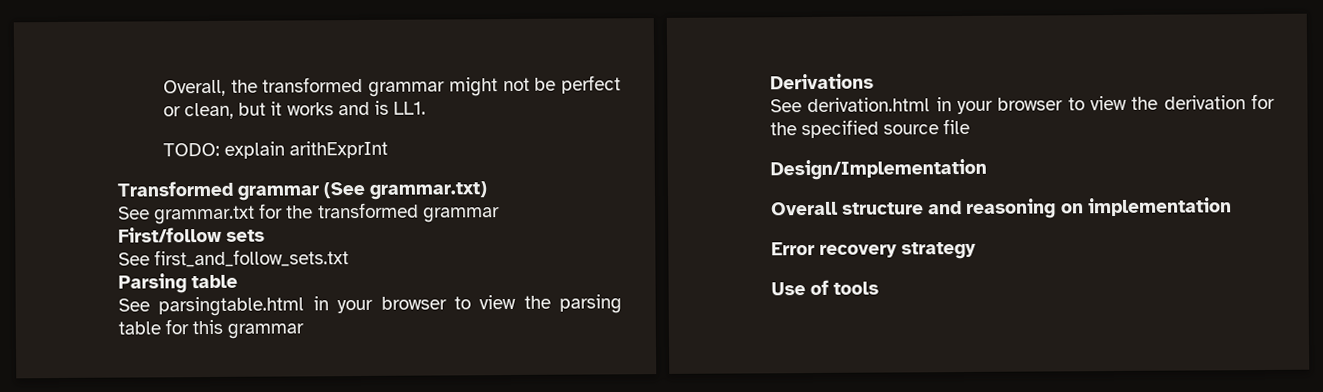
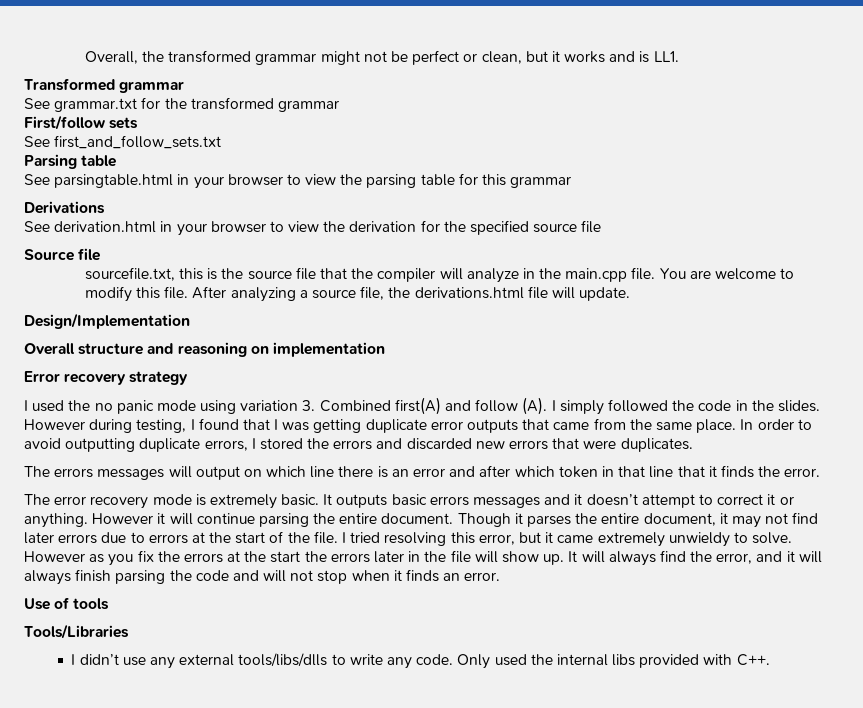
[163,140,389,159] // TODO: explain arithExprInt -> (679, 56) none
[323,181,489,200] (See grammar.txt) -> (185, 87) none
(971, 126) none -> [24,248,101,261] [84,267,795,283] [84,286,631,302] // Source file // sourcefile.txt, this is the source file that the compiler will analyze in the main.cpp file. You are welcome to modify this file. After analyzing a source file, the derivations.html file will update.
[771,279,880,296] Use of tools -> [24,397,820,415] [24,418,812,433] [24,438,693,452] [24,465,821,480] [24,494,794,509] [24,512,819,528] [24,531,793,547] [24,550,822,566] [24,569,501,585] [24,597,110,610] [24,624,129,639] [71,653,770,669] I used the no panic mode using variation 3. Combined first(A) and follow (A). I simply followed the code in the slides. However during testing, I found that I was getting duplicate error outputs that came from the same place. In order to avoid outputting duplicate errors, I stored the errors and discarded new errors that were duplicates. // The errors messages will output on which line there is an error and after which token in that line that it finds the error. // The error recovery mode is extremely basic. It outputs basic errors messages and it doesn’t attempt to correct it or anything. However it will continue parsing the entire document. Though it parses the entire document, it may not find later errors due to errors at the start of the file. I tried resolving this error, but it came extremely unwieldy to solve. However as you fix the errors at the start the errors later in the file will show up. It will always find the error, and it will always finish parsing the code and will not stop when it finds an error. // Use of tools // Tools/Libraries // I didn’t use any external tools/libs/dlls to write any code. Only used the internal libs provided with C++.

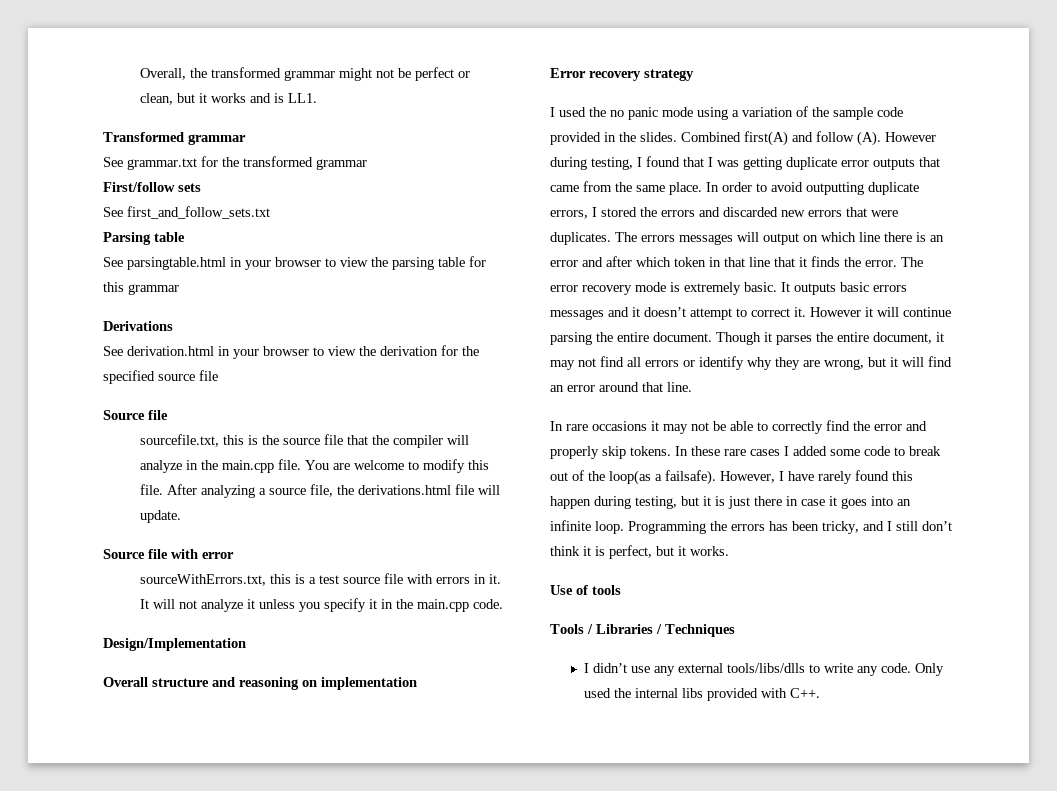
(631, 294) none -> [103,549,234,559] [140,573,502,586] [140,598,504,612] // Source file with error // sourceWithErrors.txt, this is a test source file with errors in it. It will not analyze it unless you specify it in the main.cpp code.
[240,400,316,411] variation 3. -> [732,106,903,120] [550,132,677,145] a variation of the sample code provided in the slides.
[551,399,820,415] I simply followed the code in the slides. -> (881, 138) none
(693, 445) // -> (611, 238) none
(821, 472) // -> (897, 263) none
[767,494,794,505] [24,513,88,528] it or anything. -> [794,307,806,317] it.
[24,531,793,547] [24,550,822,566] [24,569,501,585] [24,597,110,610] [24,624,129,639] later errors due to errors at the start of the file. I tried resolving this error, but it came extremely unwieldy to solve. However as you fix the errors at the start the errors later in the file will show up. It will always find the error, and it will always finish parsing the code and will not stop when it finds an error. // Use of tools // Tools/Libraries -> [627,356,952,370] [550,382,692,392] [550,420,927,434] [550,446,941,459] [550,470,913,485] [550,496,911,509] [550,520,952,534] [550,545,729,559] [550,585,621,595] [550,624,735,637] all errors or identify why they are wrong, but it will find an error around that line. // In rare occasions it may not be able to correctly find the error and properly skip tokens. In these rare cases I added some code to break out of the loop(as a failsafe). However, I have rarely found this happen during testing, but it is just there in case it goes into an infinite loop. Programming the errors has been tricky, and I still don’t think it is perfect, but it works. // Use of tools // Tools / Libraries / Techniques

